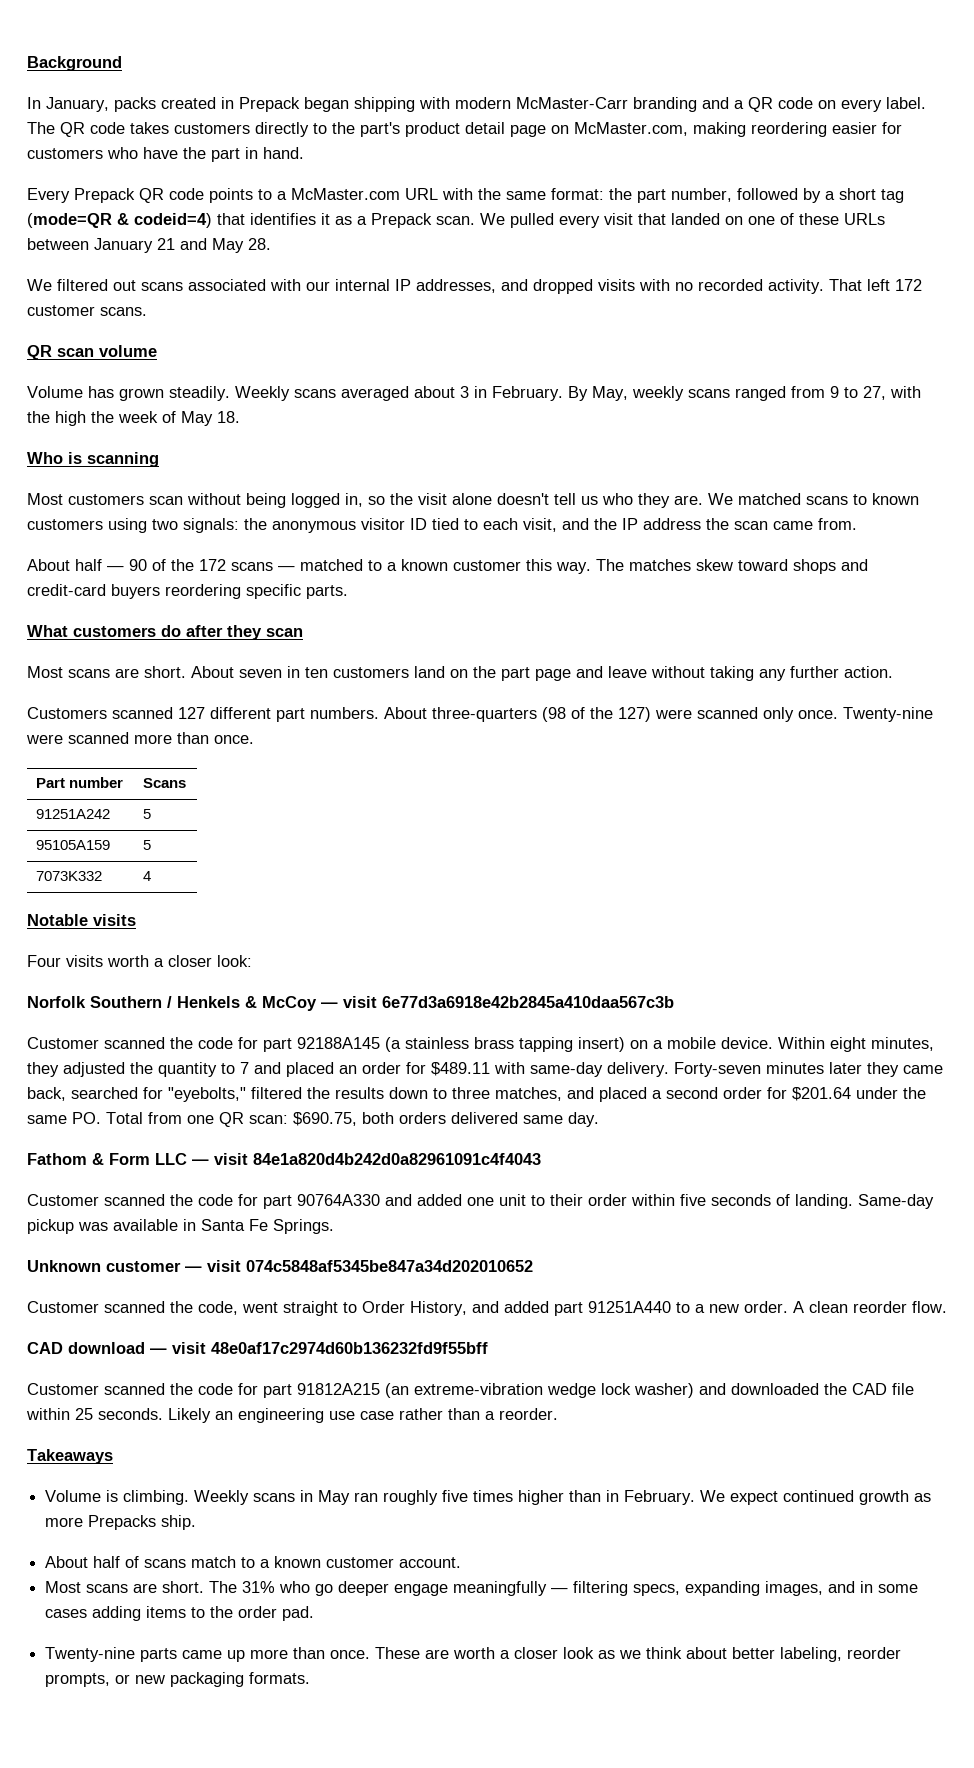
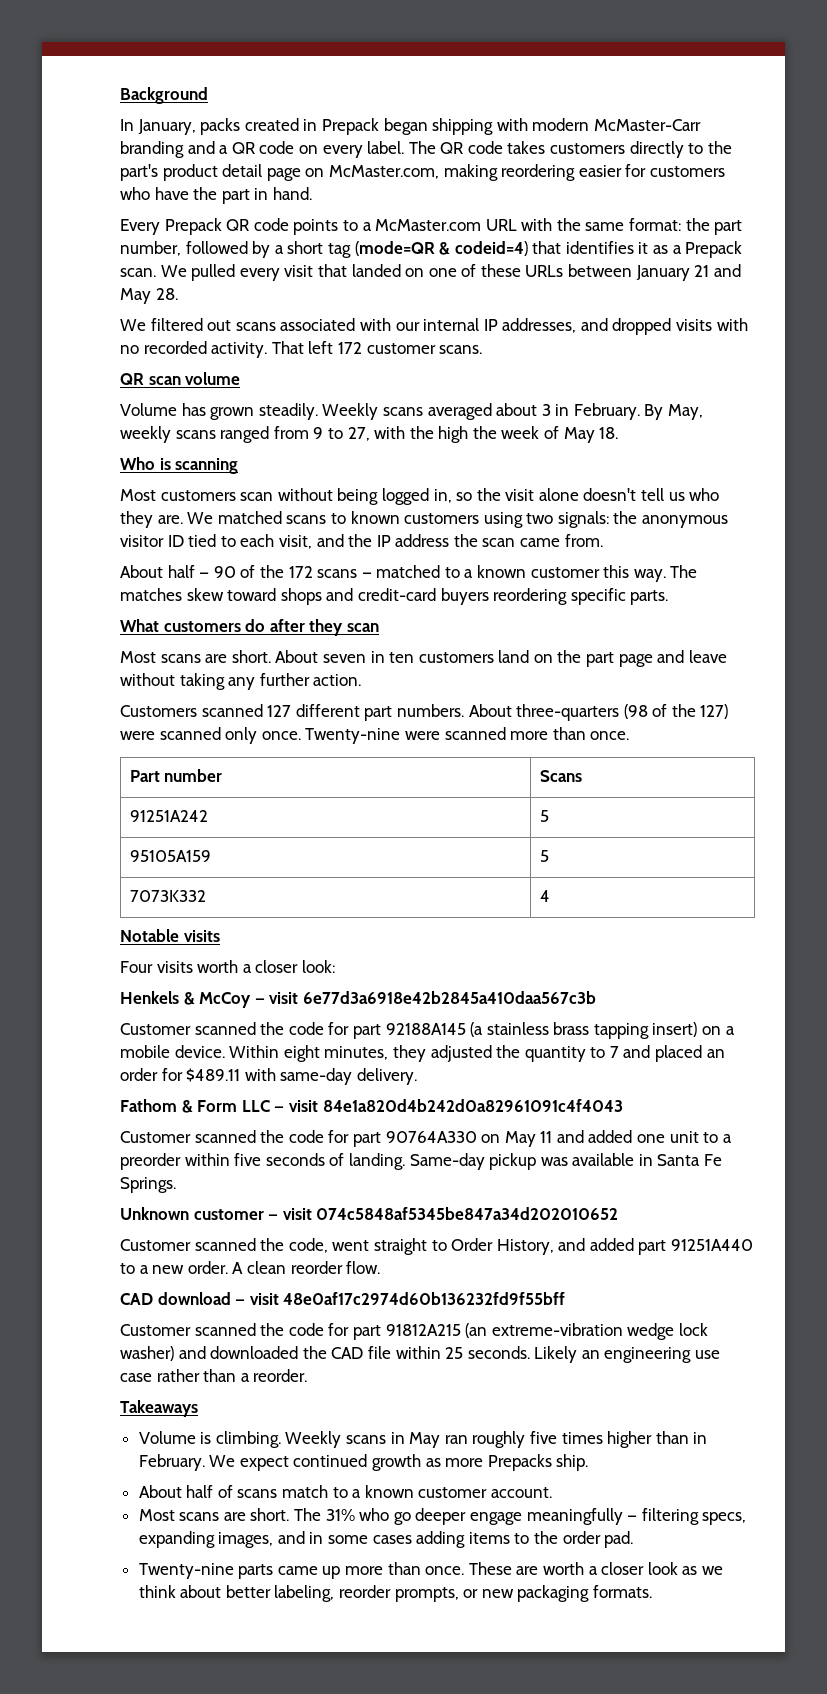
[27,996,172,1008] Norfolk Southern / -> (335, 966) none
[674,1062,943,1077] [27,1087,926,1102] [27,1112,599,1127] Forty-seven minutes later they came back, searched for "eyebolts," filtered the results down to three matches, and placed a second order for $201.64 under the same PO. Total from one QR scan: $690.75, both orders delivered same day. -> (417, 1076) none
(380, 1200) none -> [481,1131,553,1147] on May 11
[550,1194,627,1206] their order -> [722,1134,732,1143] [120,1153,181,1170] a preorder

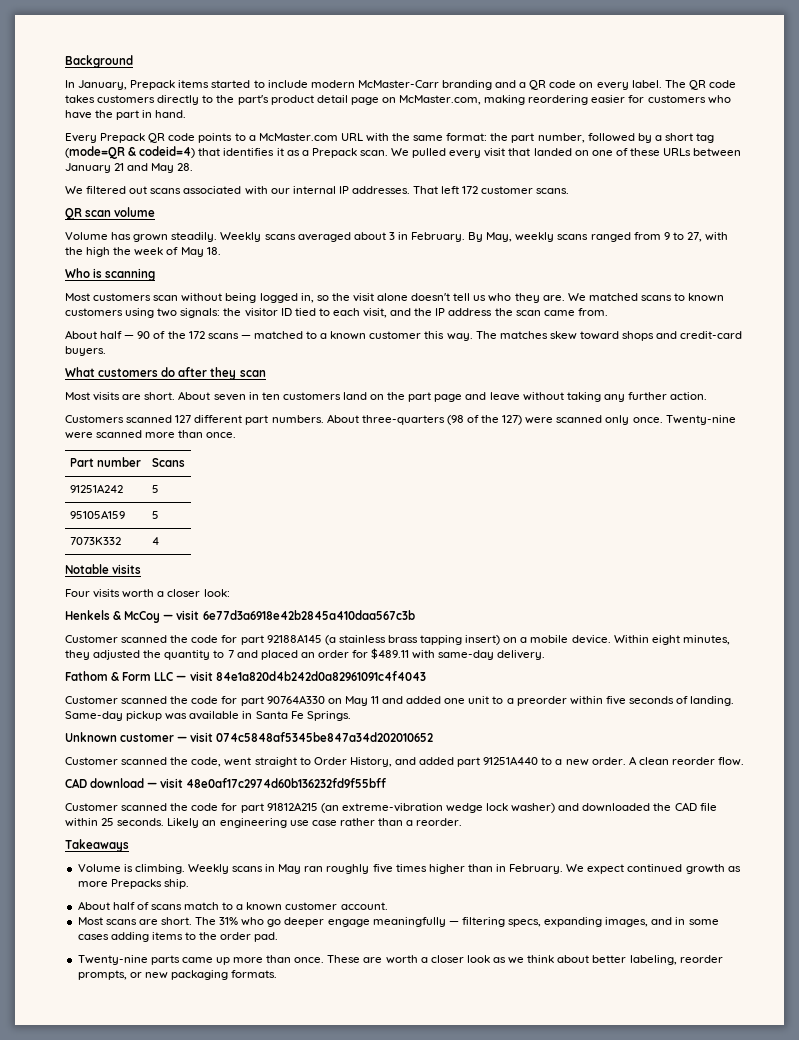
[200,118,528,135] packs created in Prepack began shipping with -> [130,80,308,90] Prepack items started to include
[502,318,748,335] [120,341,268,358] addresses, and dropped visits with no recorded activity. -> [351,186,410,194] addresses.
[642,515,729,528] anonymous -> (242, 312) none
[440,588,669,605] buyers reordering specific parts. -> [65,346,106,356] buyers.
[160,654,201,663] scans -> [93,392,121,401] visits

